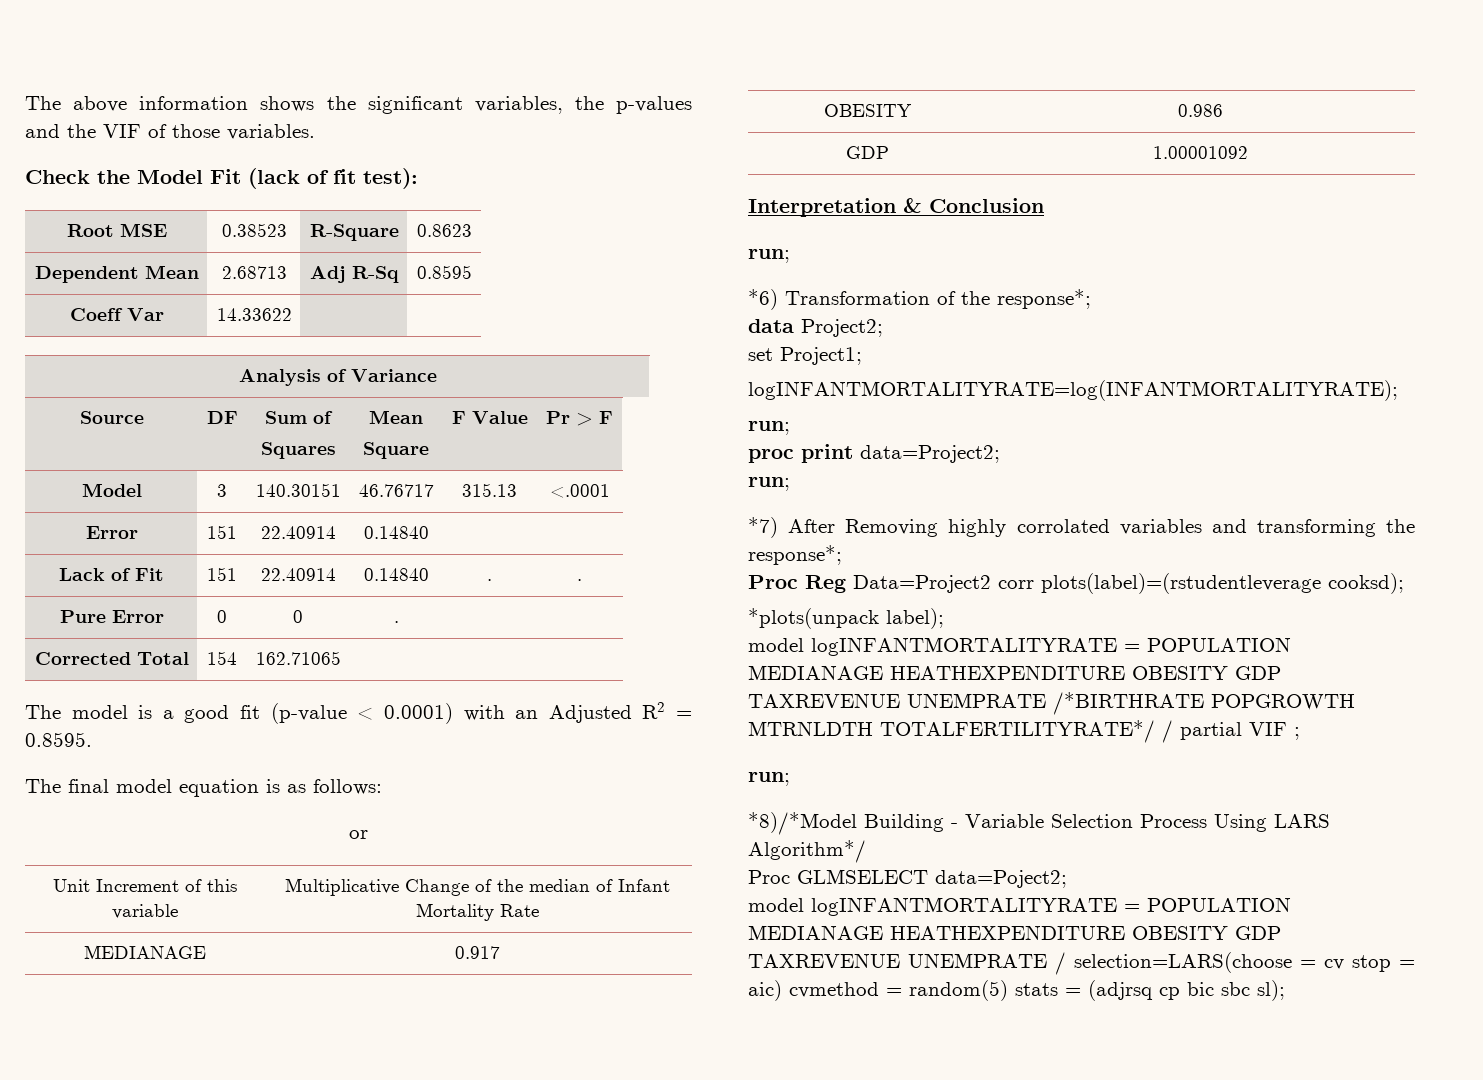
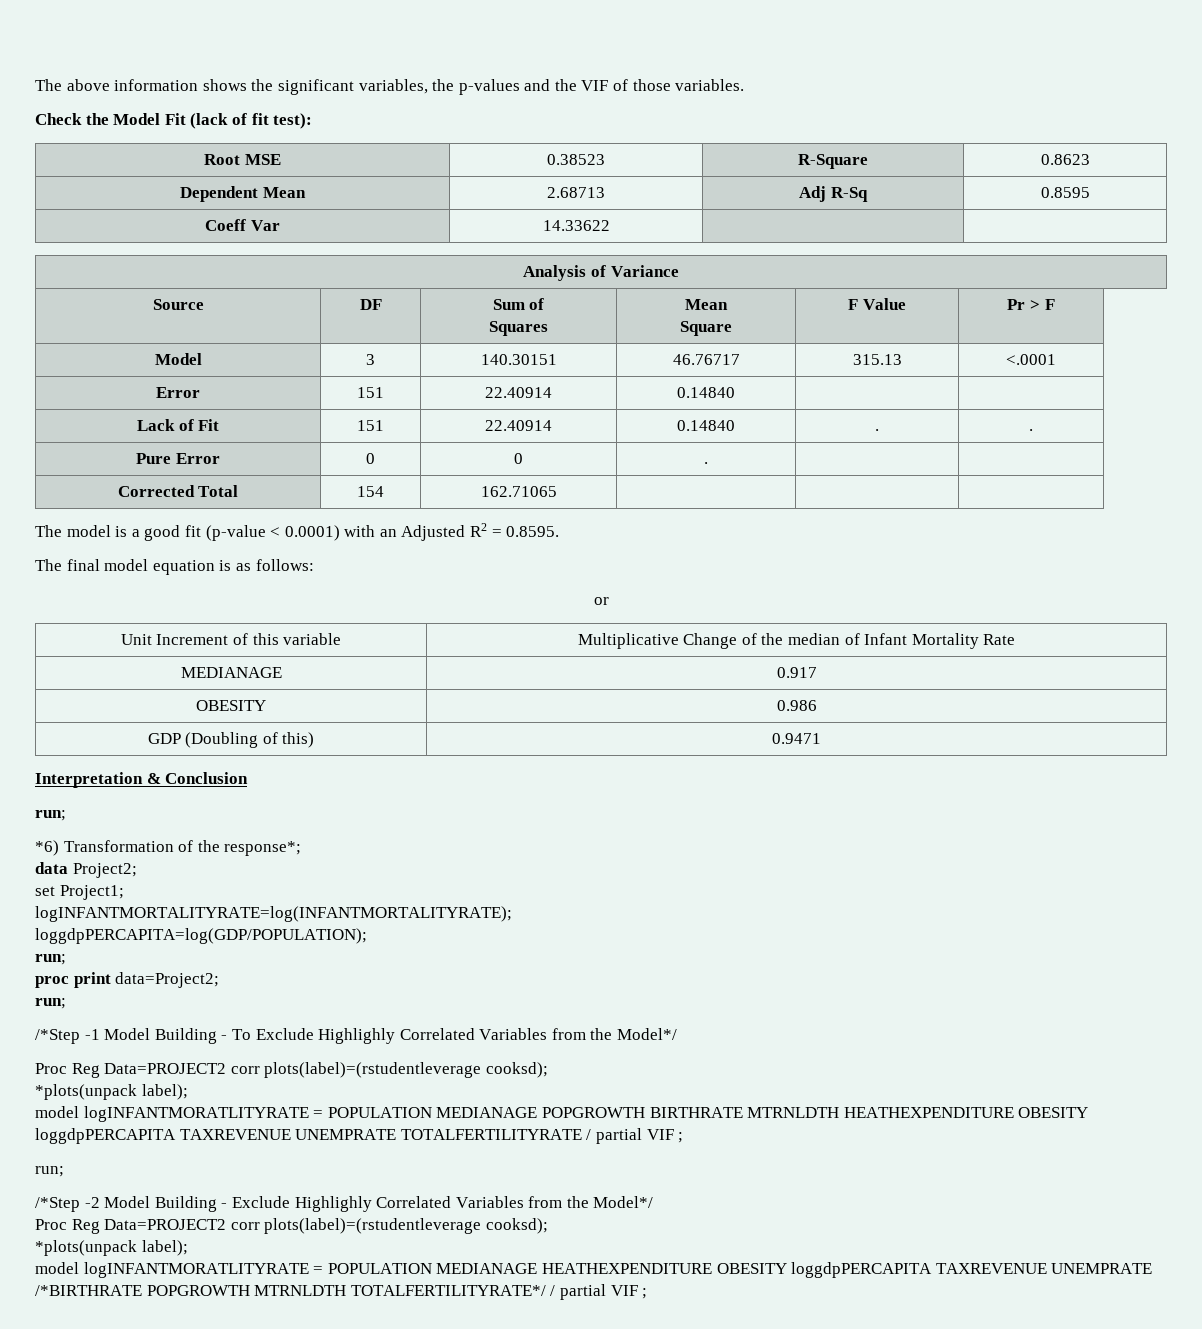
[1153,146,1248,159] | 1.00001092 -> [185,732,315,748] [772,733,821,744] (Doubling of this) | 0.9471
(1398, 390) none -> [35,928,367,944] // loggdpPERCAPITA=log(GDP/POPULATION);
[748,517,1415,538] [748,545,842,565] [748,573,1404,594] [748,608,944,629] [748,637,1291,656] [748,665,1281,680] *7) After Removing highly corrolated variables and transforming the response*; // Proc Reg Data=Project2 corr plots(label)=(rstudentleverage cooksd); // *plots(unpack label); // model logINFANTMORTALITYRATE = POPULATION MEDIANAGE HEATHEXPENDITURE OBESITY GDP -> [35,1028,678,1044] [35,1062,548,1078] [35,1084,188,1100] [35,1106,1089,1122] [35,1128,684,1144] [35,1166,64,1177] [35,1196,654,1212] [35,1218,548,1234] [35,1240,188,1256] [35,1262,933,1278] /*Step -1 Model Building - To Exclude Highlighly Correlated Variables from the Model*/ // Proc Reg Data=PROJECT2 corr plots(label)=(rstudentleverage cooksd); // *plots(unpack label); // model logINFANTMORATLITYRATE = POPULATION MEDIANAGE POPGROWTH BIRTHRATE MTRNLDTH HEATHEXPENDITURE OBESITY loggdpPERCAPITA TAXREVENUE UNEMPRATE TOTALFERTILITYRATE / partial VIF ; // run; // /*Step -2 Model Building - Exclude Highlighly Correlated Variables from the Model*/ // Proc Reg Data=PROJECT2 corr plots(label)=(rstudentleverage cooksd); // *plots(unpack label); // model logINFANTMORATLITYRATE = POPULATION MEDIANAGE HEATHEXPENDITURE OBESITY loggdpPERCAPITA
[748,772,790,786] [748,812,1330,835] [748,840,866,863] [748,869,1067,888] [748,897,1291,916] [748,925,1281,940] [748,952,1415,975] [748,980,1285,1001] // run; // *8)/*Model Building - Variable Selection Process Using LARS Algorithm*/ // Proc GLMSELECT data=Poject2; // model logINFANTMORTALITYRATE = POPULATION MEDIANAGE HEATHEXPENDITURE OBESITY GDP TAXREVENUE UNEMPRATE / selection=LARS(choose = cv stop = aic) cvmethod = random(5) stats = (adjrsq cp bic sbc sl); -> (648, 1293) none

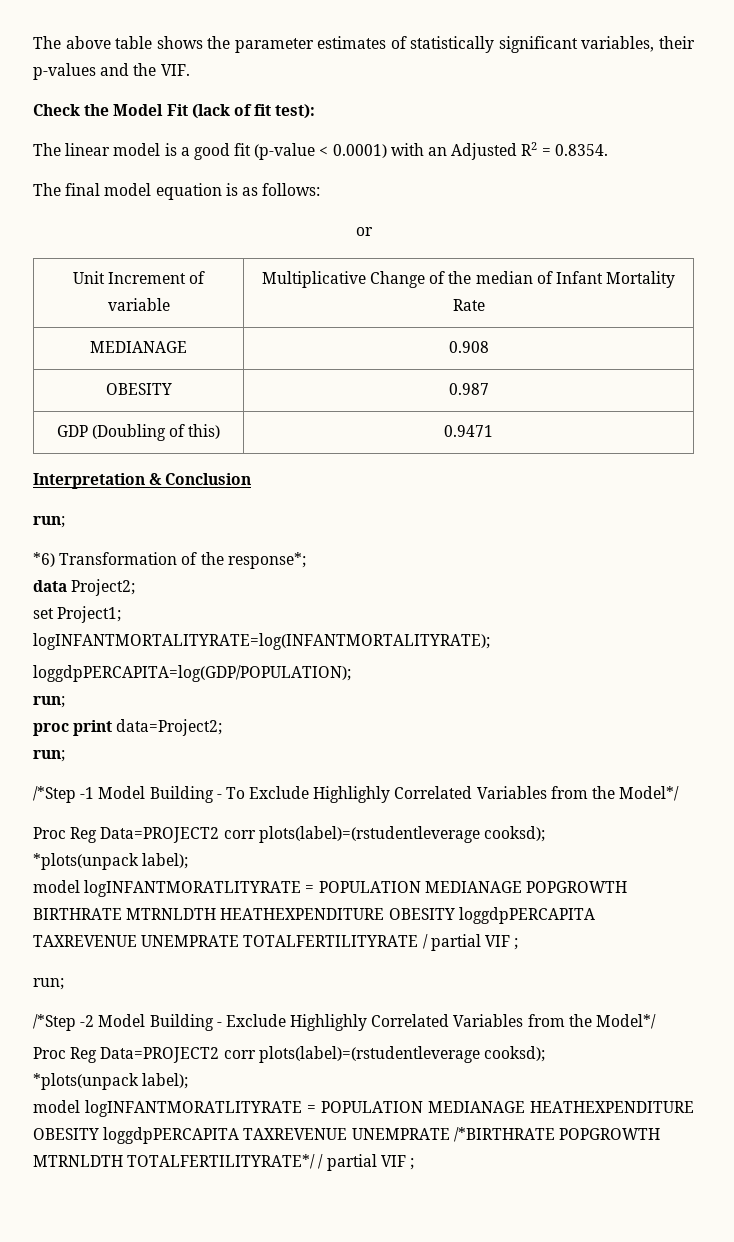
[114,79,199,91] information -> [115,36,153,49] table
(274, 85) none -> [234,36,495,53] parameter estimates of statistically
[432,79,455,91] the -> [658,36,695,49] their
[581,79,745,91] VIF of those variables. -> [160,64,190,76] VIF.
[204,154,281,165] [547,154,605,165] [798,154,868,169] [1040,154,1090,165] [180,186,306,202] [547,187,605,198] [799,186,868,202] [1040,187,1090,198] [205,219,280,231] [542,220,610,231] [523,265,679,281] [152,299,204,310] [359,299,382,310] [492,298,545,310] [489,321,548,336] [685,299,728,310] [680,321,732,336] [848,298,906,310] [1007,299,1055,310] [154,353,202,365] [366,354,375,365] [480,354,557,365] [672,354,740,365] [852,354,902,365] [1006,354,1056,365] [156,387,200,398] [357,387,384,398] [485,387,552,398] [677,387,735,398] [136,419,220,431] [357,420,384,431] [485,420,552,431] [677,420,735,431] [875,429,879,431] [1029,429,1033,431] [136,453,220,464] [366,453,375,464] [514,453,523,464] [704,462,708,464] [117,485,239,497] [357,486,384,497] [480,486,557,497] [35,525,62,537] // Root MSE | 0.38523 | R-Square | 0.8623 // Dependent Mean | 2.68713 | Adj R-Sq | 0.8595 // Coeff Var | 14.33622 | | // Analysis of Variance // Source | DF | Sum of // Squares | Mean // Square | F Value | Pr > F // Model | 3 | 140.30151 | 46.76717 | 315.13 | <.0001 // Error | 151 | 22.40914 | 0.14840 | | // Lack of Fit | 151 | 22.40914 | 0.14840 | . | . // Pure Error | 0 | 0 | . | | // Corrected Total | 154 | 162.71065 | | | // The -> [33,143,111,156] // The linear
[506,526,560,537] 0.8595. -> [554,144,608,156] 0.8354.
[252,633,279,645] this -> (206, 277) none
[776,667,817,678] 0.917 -> [448,341,489,353] 0.908
[776,700,817,711] 0.986 -> [448,383,489,395] 0.987

